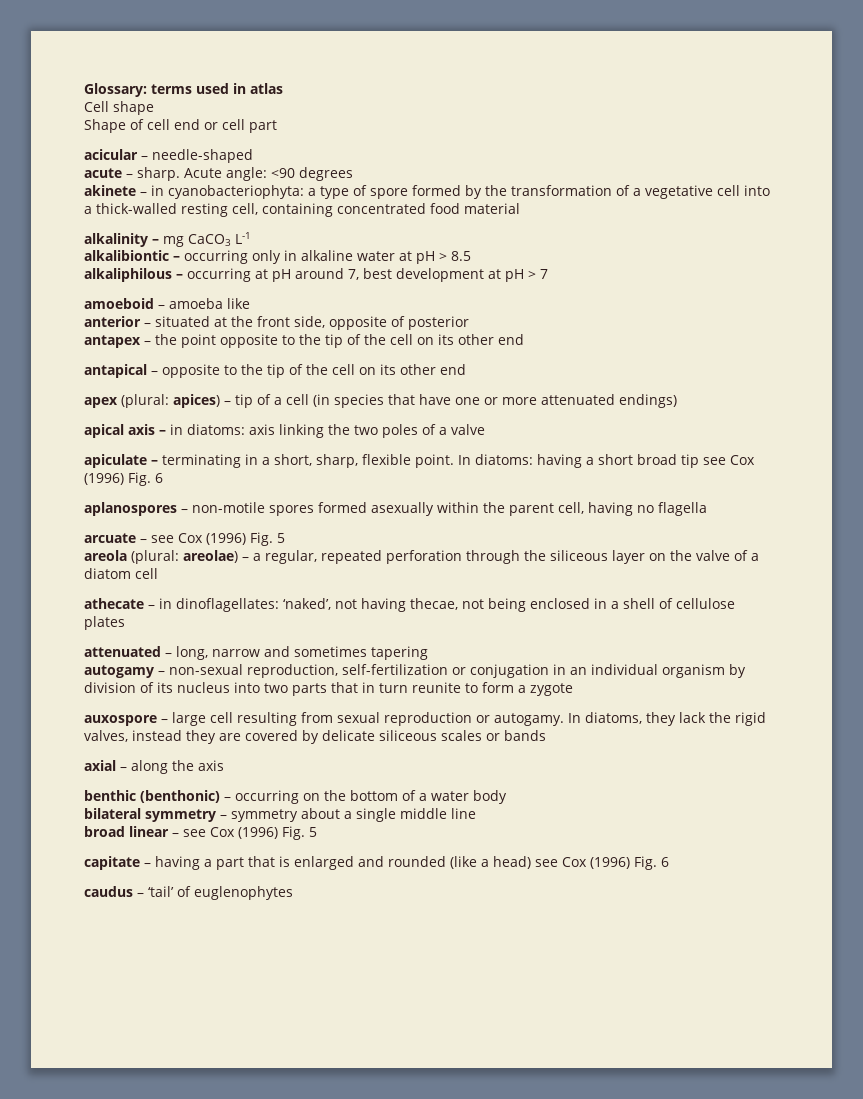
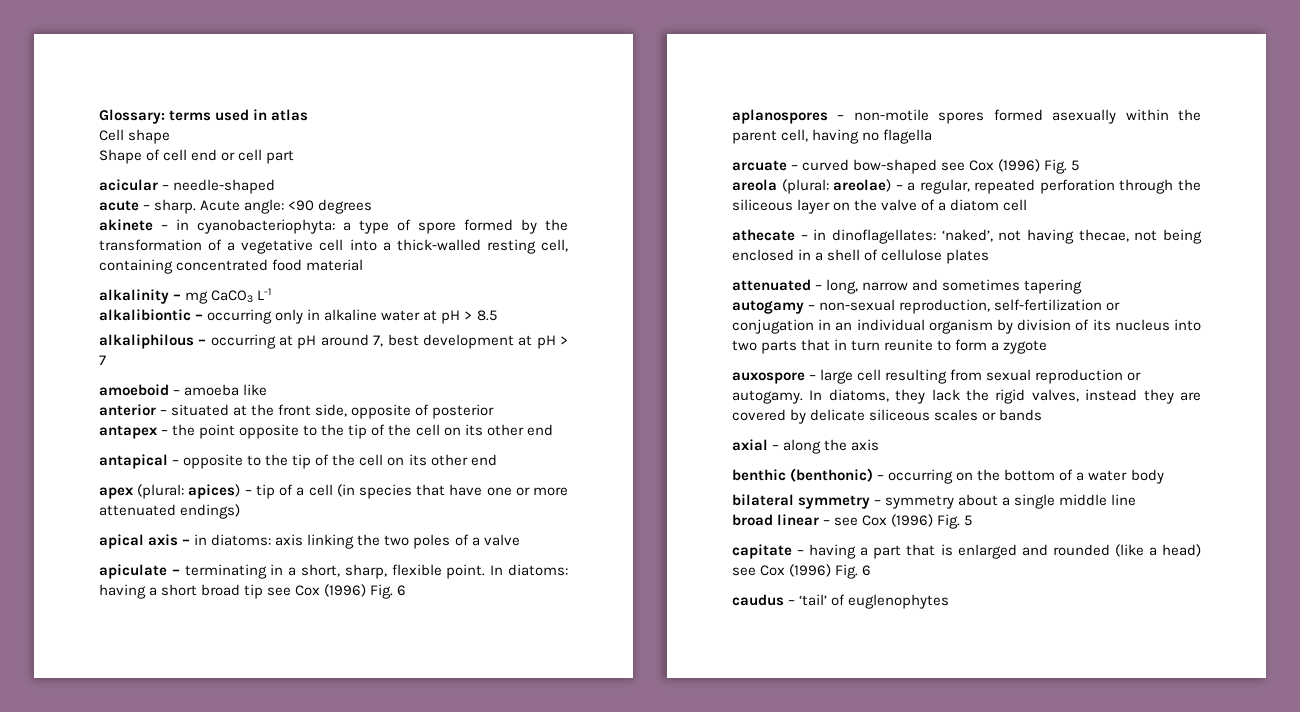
(147, 541) none -> [802,159,938,174] curved bow-shaped

